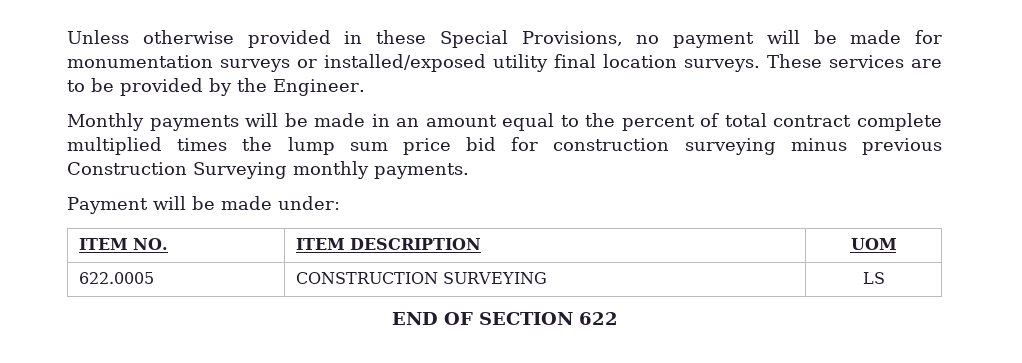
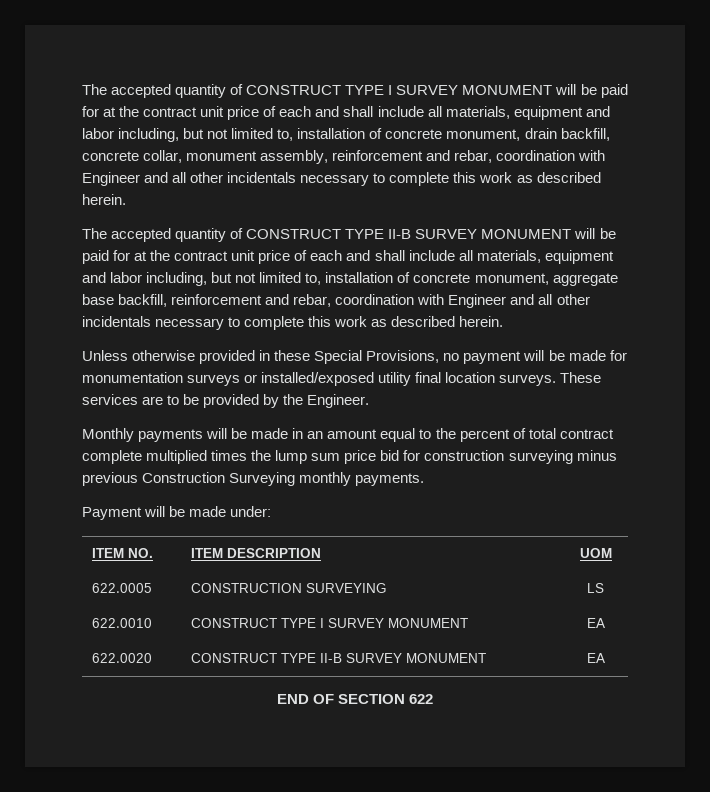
(67, 37) none -> [82,84,628,98] [82,106,610,120] [82,128,610,142] [82,150,606,164] [82,172,601,186] [82,194,126,205] [82,228,616,242] [82,250,614,264] [82,272,618,286] [82,294,590,308] [82,316,504,330] The accepted quantity of CONSTRUCT TYPE I SURVEY MONUMENT will be paid for at the contract unit price of each and shall include all materials, equipment and labor including, but not limited to, installation of concrete monument, drain backfill, concrete collar, monument assembly, reinforcement and rebar, coordination with Engineer and all other incidentals necessary to complete this work as described herein. // The accepted quantity of CONSTRUCT TYPE II-B SURVEY MONUMENT will be paid for at the contract unit price of each and shall include all materials, equipment and labor including, but not limited to, installation of concrete monument, aggregate base backfill, reinforcement and rebar, coordination with Engineer and all other incidentals necessary to complete this work as described herein. //
(885, 278) none -> [92,618,153,628] [191,618,469,628] [586,618,605,628] [92,653,153,663] [191,653,487,663] [586,653,605,663] // 622.0010 | CONSTRUCT TYPE I SURVEY MONUMENT | EA // 622.0020 | CONSTRUCT TYPE II-B SURVEY MONUMENT | EA

